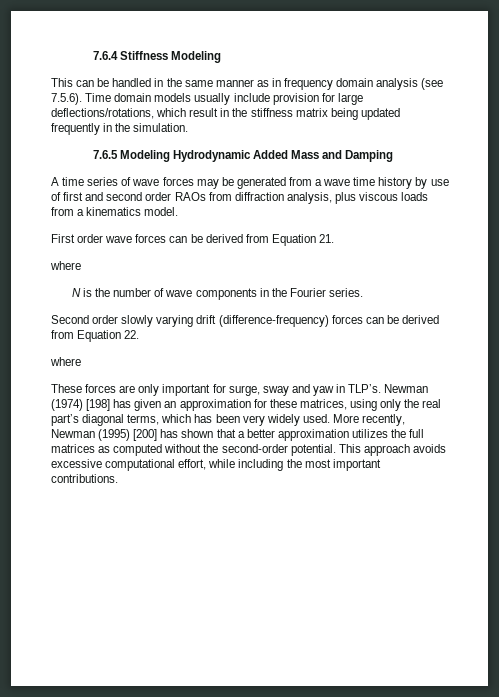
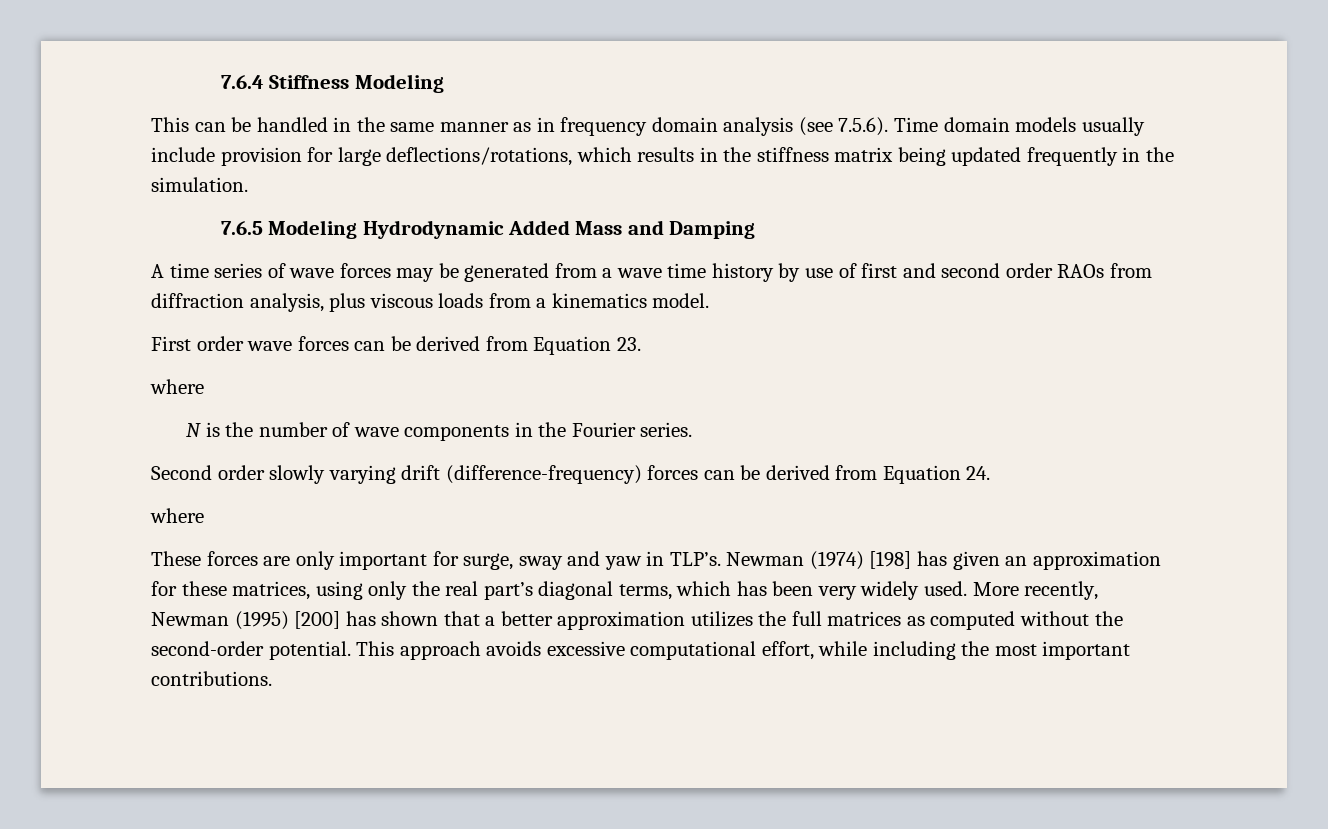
[189,108,219,117] result -> [637,147,695,162] results
[318,234,334,243] 21. -> [616,337,641,351] 23.
[124,330,140,339] 22. -> [966,466,991,480] 24.

